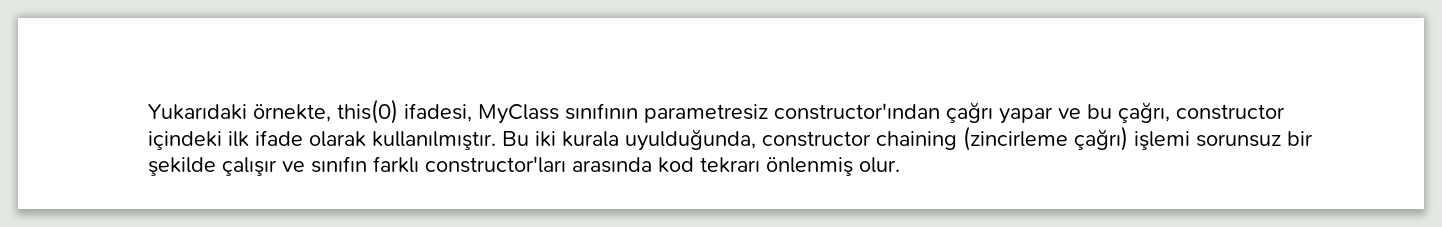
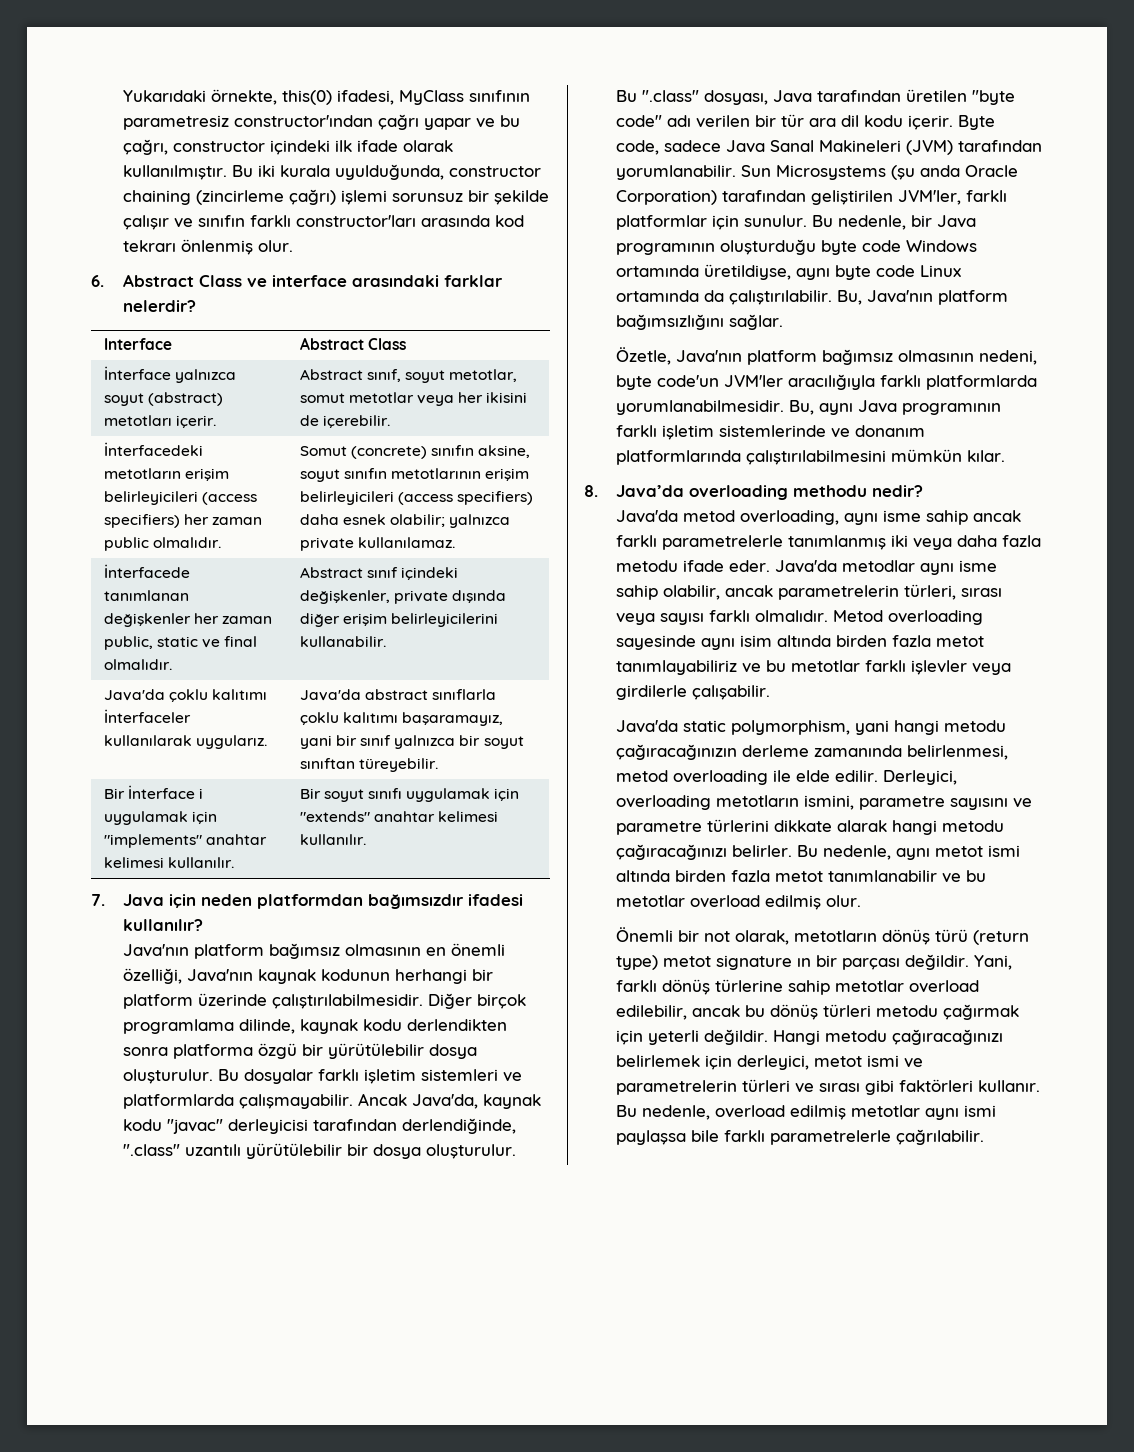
(901, 165) none -> [91,274,504,287] [123,300,197,312] [103,338,172,350] [299,337,406,350] [103,366,236,383] [103,392,223,406] [103,415,216,428] [299,369,518,383] [299,392,528,406] [299,415,390,428] [103,442,203,456] [103,468,229,481] [103,491,257,505] [103,514,262,528] [103,537,221,551] [299,445,531,459] [299,468,530,482] [299,491,533,505] [299,514,511,528] [299,537,455,551] [103,564,190,578] [103,590,189,601] [103,613,272,627] [103,636,258,650] [103,659,172,670] [299,567,458,580] [299,590,506,604] [299,613,498,627] [299,636,386,647] [103,689,267,702] [103,709,191,723] [103,735,267,749] [299,689,496,701] [299,712,503,726] [299,735,524,749] [299,758,438,772] [103,785,203,799] [103,811,217,825] [103,834,267,848] [103,857,234,868] [299,788,520,802] [299,811,498,822] [299,834,366,845] [91,894,524,909] [123,919,204,931] [123,943,506,959] [123,968,494,984] [123,993,527,1009] [123,1019,508,1034] [123,1043,478,1059] [123,1069,523,1084] [123,1093,542,1109] [123,1118,517,1134] [123,1143,517,1159] [616,89,1016,105] [616,114,996,130] [616,140,1043,155] [616,165,1019,180] [616,190,1008,205] [616,215,977,230] [616,239,978,255] [616,264,962,280] [616,290,1009,305] [616,314,784,330] [616,347,1038,365] [616,374,1038,390] [616,400,1002,415] [616,425,926,440] [616,449,1006,465] [584,485,924,500] [616,510,1022,525] [616,535,1042,550] [616,560,998,575] [616,584,1003,600] [616,610,984,625] [616,635,985,650] [616,660,1012,675] [616,685,771,700] [616,720,1007,735] [616,744,1009,760] [616,770,958,785] [616,795,1033,810] [616,819,1005,835] [616,844,1021,860] [616,870,987,883] [616,895,862,910] [616,927,1030,945] [616,954,1013,970] [616,979,980,995] [616,1004,1020,1020] [616,1029,1004,1045] [616,1055,924,1070] [616,1079,1041,1095] [616,1105,997,1120] [616,1129,985,1145] // 6. Abstract Class ve interface arasındaki farklar nelerdir? // Interface | Abstract Class // İnterface yalnızca soyut (abstract) metotları içerir. | Abstract sınıf, soyut metotlar, somut metotlar veya her ikisini de içerebilir. // İnterfacedeki metotların erişim belirleyicileri (access specifiers) her zaman public olmalıdır. | Somut (concrete) sınıfın aksine, soyut sınıfın metotlarının erişim belirleyicileri (access specifiers) daha esnek olabilir; yalnızca private kullanılamaz. // İnterfacede tanımlanan değişkenler her zaman public, static ve final olmalıdır. | Abstract sınıf içindeki değişkenler, private dışında diğer erişim belirleyicilerini kullanabilir. // Java'da çoklu kalıtımı İnterfaceler kullanılarak uygularız. | Java'da abstract sınıflarla çoklu kalıtımı başaramayız, yani bir sınıf yalnızca bir soyut sınıftan türeyebilir. // Bir İnterface i uygulamak için "implements" anahtar kelimesi kullanılır. | Bir soyut sınıfı uygulamak için "extends" anahtar kelimesi kullanılır. // 7. Java için neden platformdan bağımsızdır ifadesi kullanılır? // Java'nın platform bağımsız olmasının en önemli özelliği, Java'nın kaynak kodunun herhangi bir platform üzerinde çalıştırılabilmesidir. Diğer birçok programlama dilinde, kaynak kodu derlendikten sonra platforma özgü bir yürütülebilir dosya oluşturulur. Bu dosyalar farklı işletim sistemleri ve platformlarda çalışmayabilir. Ancak Java'da, kaynak kodu "javac" derleyicisi tarafından derlendiğinde, ".class" uzantılı yürütülebilir bir dosya oluşturulur. // Bu ".class" dosyası, Java tarafından üretilen "byte code" adı verilen bir tür ara dil kodu içerir. Byte code, sadece Java Sanal Makineleri (JVM) tarafından yorumlanabilir. Sun Microsystems (şu anda Oracle Corporation) tarafından geliştirilen JVM'ler, farklı platformlar için sunulur. Bu nedenle, bir Java programının oluşturduğu byte code Windows ortamında üretildiyse, aynı byte code Linux ortamında da çalıştırılabilir. Bu, Java'nın platform bağımsızlığını sağlar. // Özetle, Java'nın platform bağımsız olmasının nedeni, byte code'un JVM'ler aracılığıyla farklı platformlarda yorumlanabilmesidir. Bu, aynı Java programının farklı işletim sistemlerinde ve donanım platformlarında çalıştırılabilmesini mümkün kılar. // 8. Java’da overloading methodu nedir? // Java'da metod overloading, aynı isme sahip ancak farklı parametrelerle tanımlanmış iki veya daha fazla metodu ifade eder. Java'da metodlar aynı isme sahip olabilir, ancak parametrelerin türleri, sırası veya sayısı farklı olmalıdır. Metod overloading sayesinde aynı isim altında birden fazla metot tanımlayabiliriz ve bu metotlar farklı işlevler veya girdilerle çalışabilir. // Java'da static polymorphism, yani hangi metodu çağıracağınızın derleme zamanında belirlenmesi, metod overloading ile elde edilir. Derleyici, overloading metotların ismini, parametre sayısını ve parametre türlerini dikkate alarak hangi metodu çağıracağınızı belirler. Bu nedenle, aynı metot ismi altında birden fazla metot tanımlanabilir ve bu metotlar overload edilmiş olur. // Önemli bir not olarak, metotların dönüş türü (return type) metot signature ın bir parçası değildir. Yani, farklı dönüş türlerine sahip metotlar overload edilebilir, ancak bu dönüş türleri metodu çağırmak için yeterli değildir. Hangi metodu çağıracağınızı belirlemek için derleyici, metot ismi ve parametrelerin türleri ve sırası gibi faktörleri kullanır. Bu nedenle, overload edilmiş metotlar aynı ismi paylaşsa bile farklı parametrelerle çağrılabilir.

